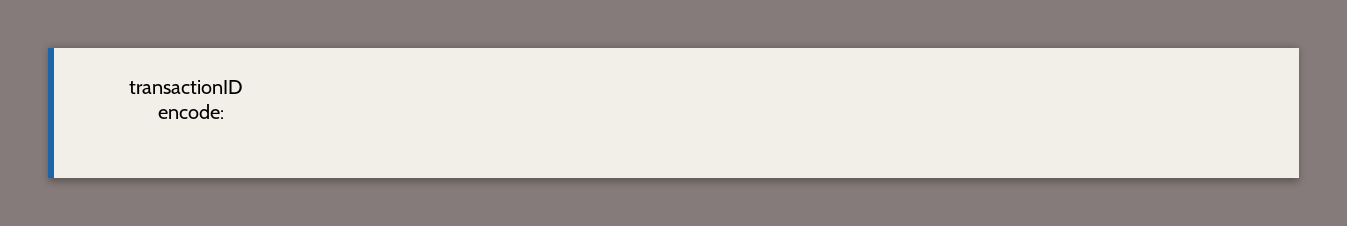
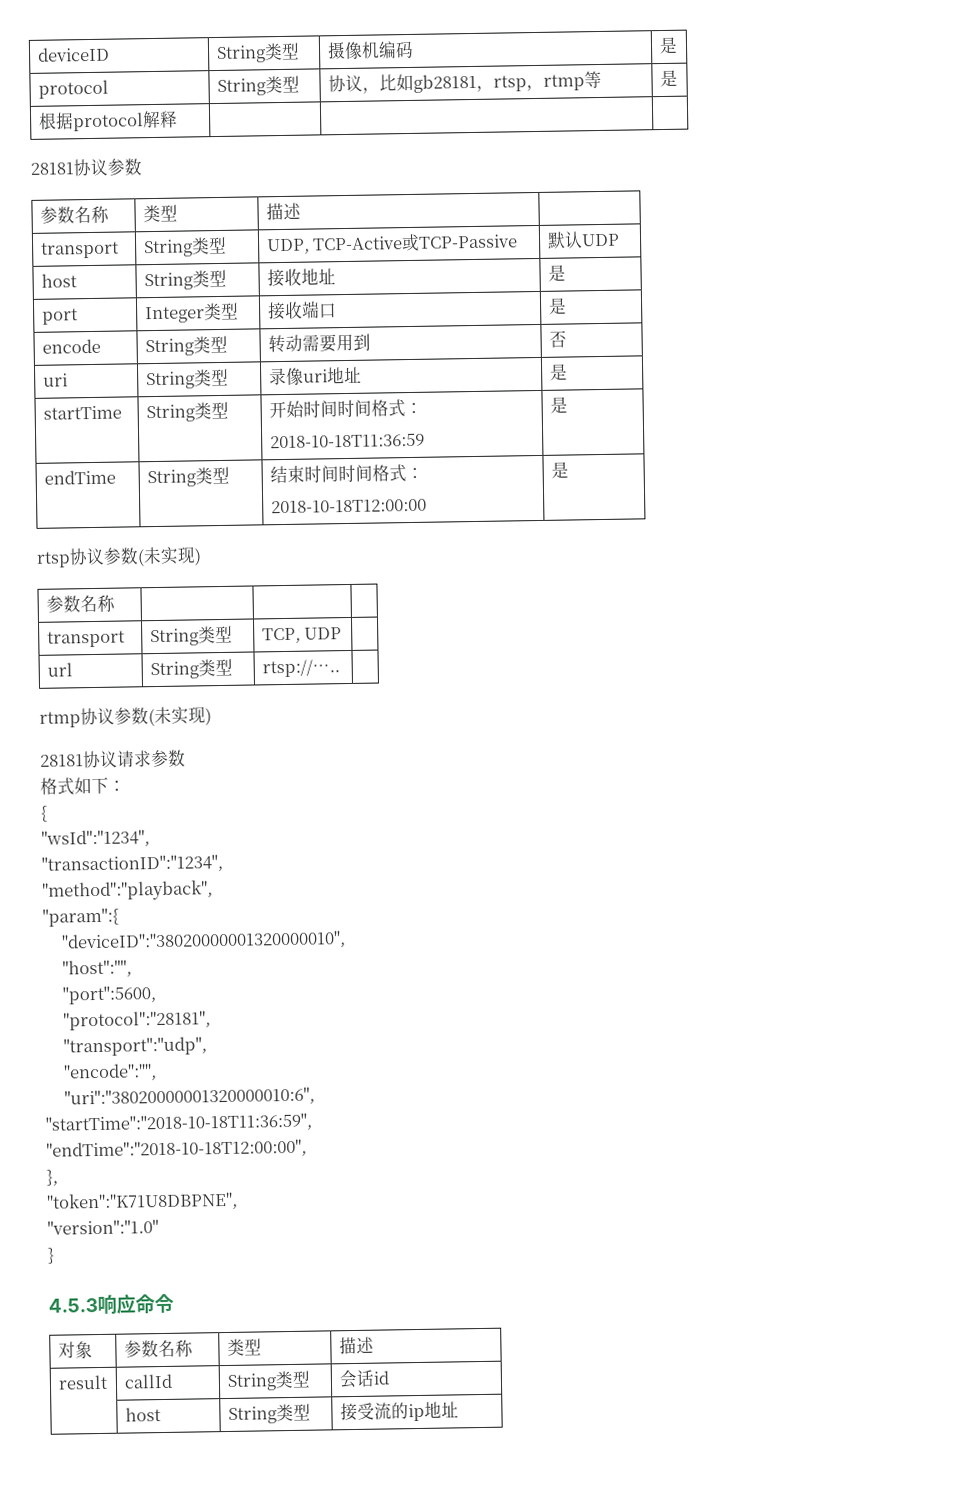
[129,80,243,94] [158,104,225,119] transactionID // encode: -> [36,46,110,62] [215,42,300,64] [326,40,414,60] [658,36,678,55] [37,79,109,99] [216,75,300,96] [327,70,602,94] [659,69,678,88] [37,110,178,132] [30,158,142,177] [39,205,109,224] [142,204,178,223] [265,202,301,221] [40,241,119,259] [142,236,227,258] [265,233,519,255] [546,231,620,249] [40,273,77,288] [143,269,227,291] [266,268,336,288] [547,264,566,282] [41,308,78,325] [144,302,239,324] [266,300,337,321] [547,297,567,315] [41,338,101,354] [144,335,228,357] [267,333,371,354] [548,330,567,348] [42,373,68,387] [145,368,229,390] [268,366,362,386] [548,363,568,381] [42,405,122,420] [145,401,229,423] [268,399,423,419] [269,432,425,449] [549,396,568,414] [43,469,116,485] [146,466,230,488] [269,464,424,484] [270,498,427,514] [550,461,569,479] [36,546,202,568] [45,594,115,613] [46,630,125,648] [149,625,233,647] [261,627,343,644] [46,662,73,677] [149,658,233,680] [261,659,340,678] [39,706,212,728] [40,749,186,769] [40,776,126,796] [40,805,48,822] [41,829,150,848] [41,854,223,874] [42,880,213,902] [42,907,119,927] [61,930,347,952] [62,959,133,978] [62,985,157,1005] [63,1010,212,1031] [63,1036,208,1057] [63,1063,158,1082] [64,1086,316,1108] [45,1112,312,1134] [46,1138,307,1160] [46,1169,58,1186] [46,1191,238,1212] [47,1219,159,1235] [47,1247,55,1264] [48,1293,174,1316] [57,1341,93,1359] [123,1339,193,1358] [226,1338,262,1357] [338,1336,374,1355] [57,1374,108,1390] [123,1373,173,1389] [226,1370,311,1391] [338,1369,390,1389] [124,1407,161,1422] [227,1403,311,1424] [339,1401,459,1422] deviceID | String类型 | 摄像机编码 | 是 // protocol | String类型 | 协议，比如gb28181，rtsp，rtmp等 | 是 // 根据protocol解释 | | | // 28181协议参数 // 参数名称 | 类型 | 描述 | // transport | String类型 | UDP, TCP-Active或TCP-Passive | 默认UDP // host | String类型 | 接收地址 | 是 // port | Integer类型 | 接收端口 | 是 // encode | String类型 | 转动需要用到 | 否 // uri | String类型 | 录像uri地址 | 是 // startTime | String类型 | 开始时间时间格式： // 2018-10-18T11:36:59 | 是 // endTime | String类型 | 结束时间时间格式： // 2018-10-18T12:00:00 | 是 // rtsp协议参数(未实现) // 参数名称 | | | // transport | String类型 | TCP, UDP | // url | String类型 | rtsp://….. | // rtmp协议参数(未实现) // 28181协议请求参数 // 格式如下： // { // "wsId":"1234", // "transactionID":"1234", // "method":"playback", // "param":{ // "deviceID":"38020000001320000010", // "host":"", // "port":5600, // "protocol":"28181", // "transport":"udp", // "encode":"", // "uri":"38020000001320000010:6", // "startTime":"2018-10-18T11:36:59", // "endTime":"2018-10-18T12:00:00", // }, // "token":"K71U8DBPNE", // "version":"1.0" // } // 4.5.3响应命令 // 对象 | 参数名称 | 类型 | 描述 // result | callId | String类型 | 会话id // | host | String类型 | 接受流的ip地址

